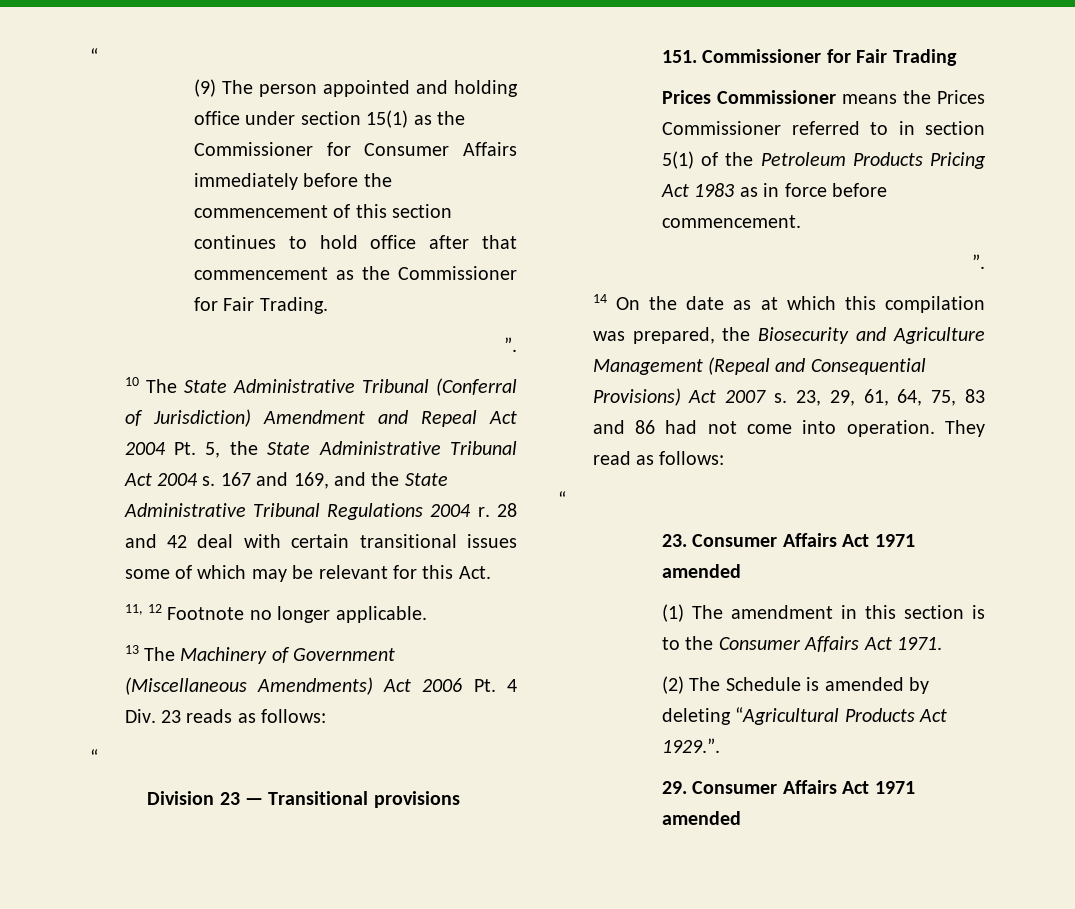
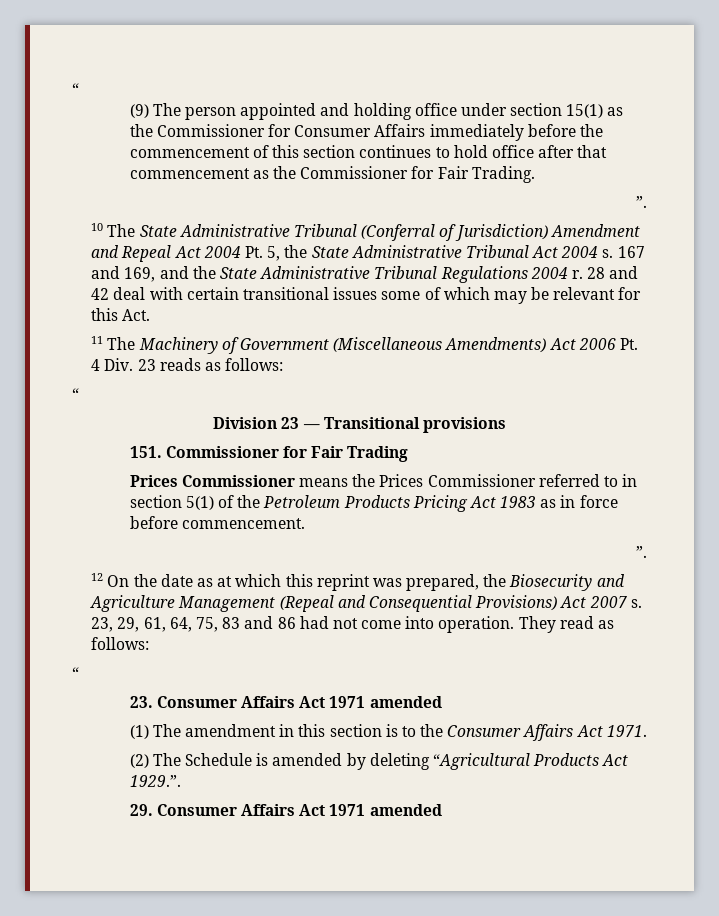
[124,604,427,623] [124,645,139,654] 11, 12 Footnote no longer applicable. // 13 -> [91,336,104,344] 11
[592,294,607,303] 14 -> [91,573,104,581] 12
[885,296,985,313] compilation -> [316,574,370,591] reprint

